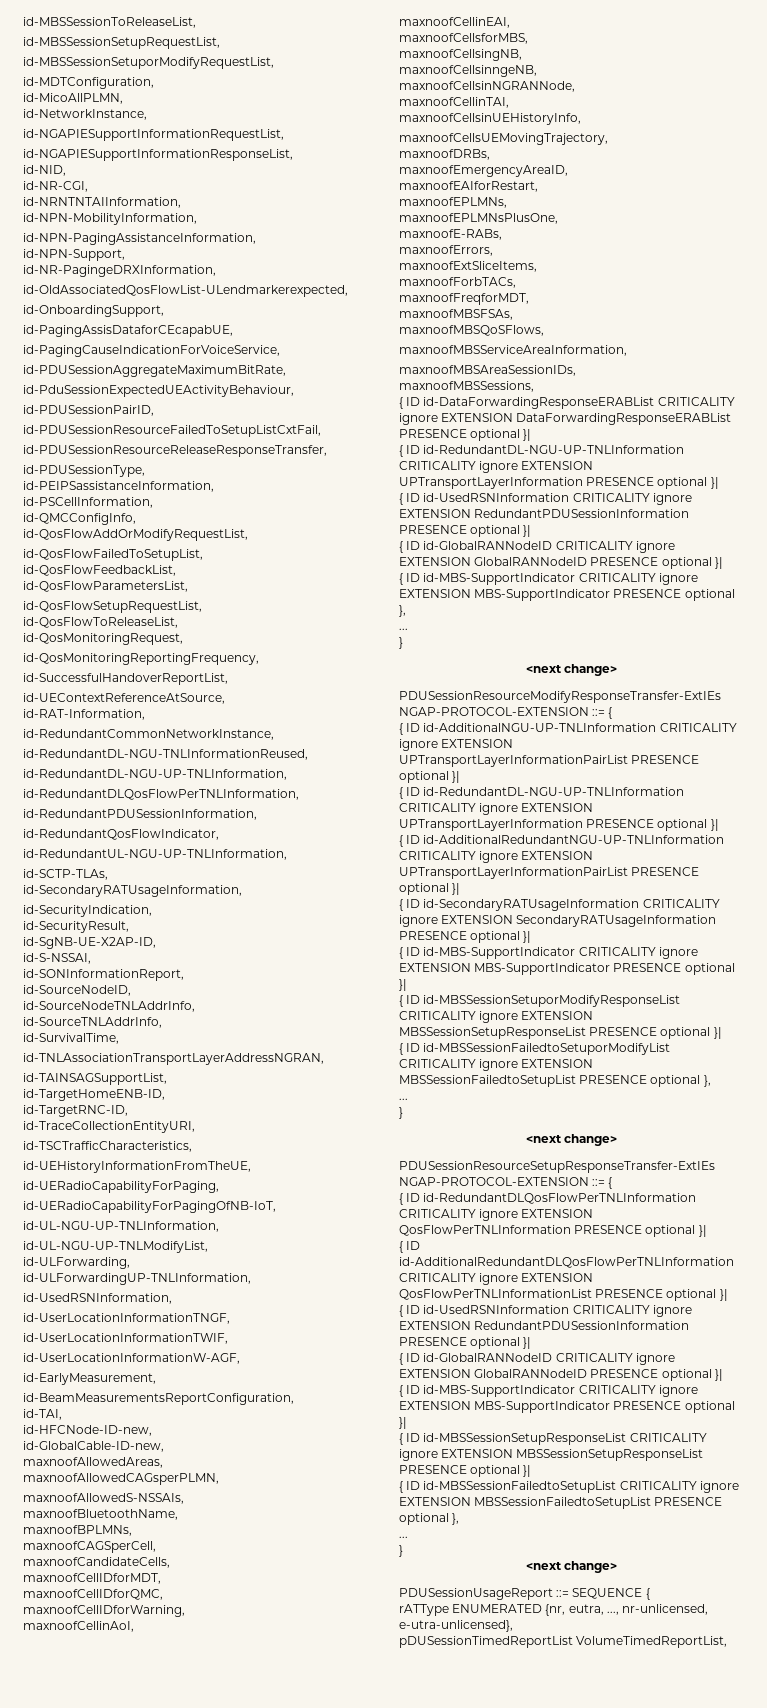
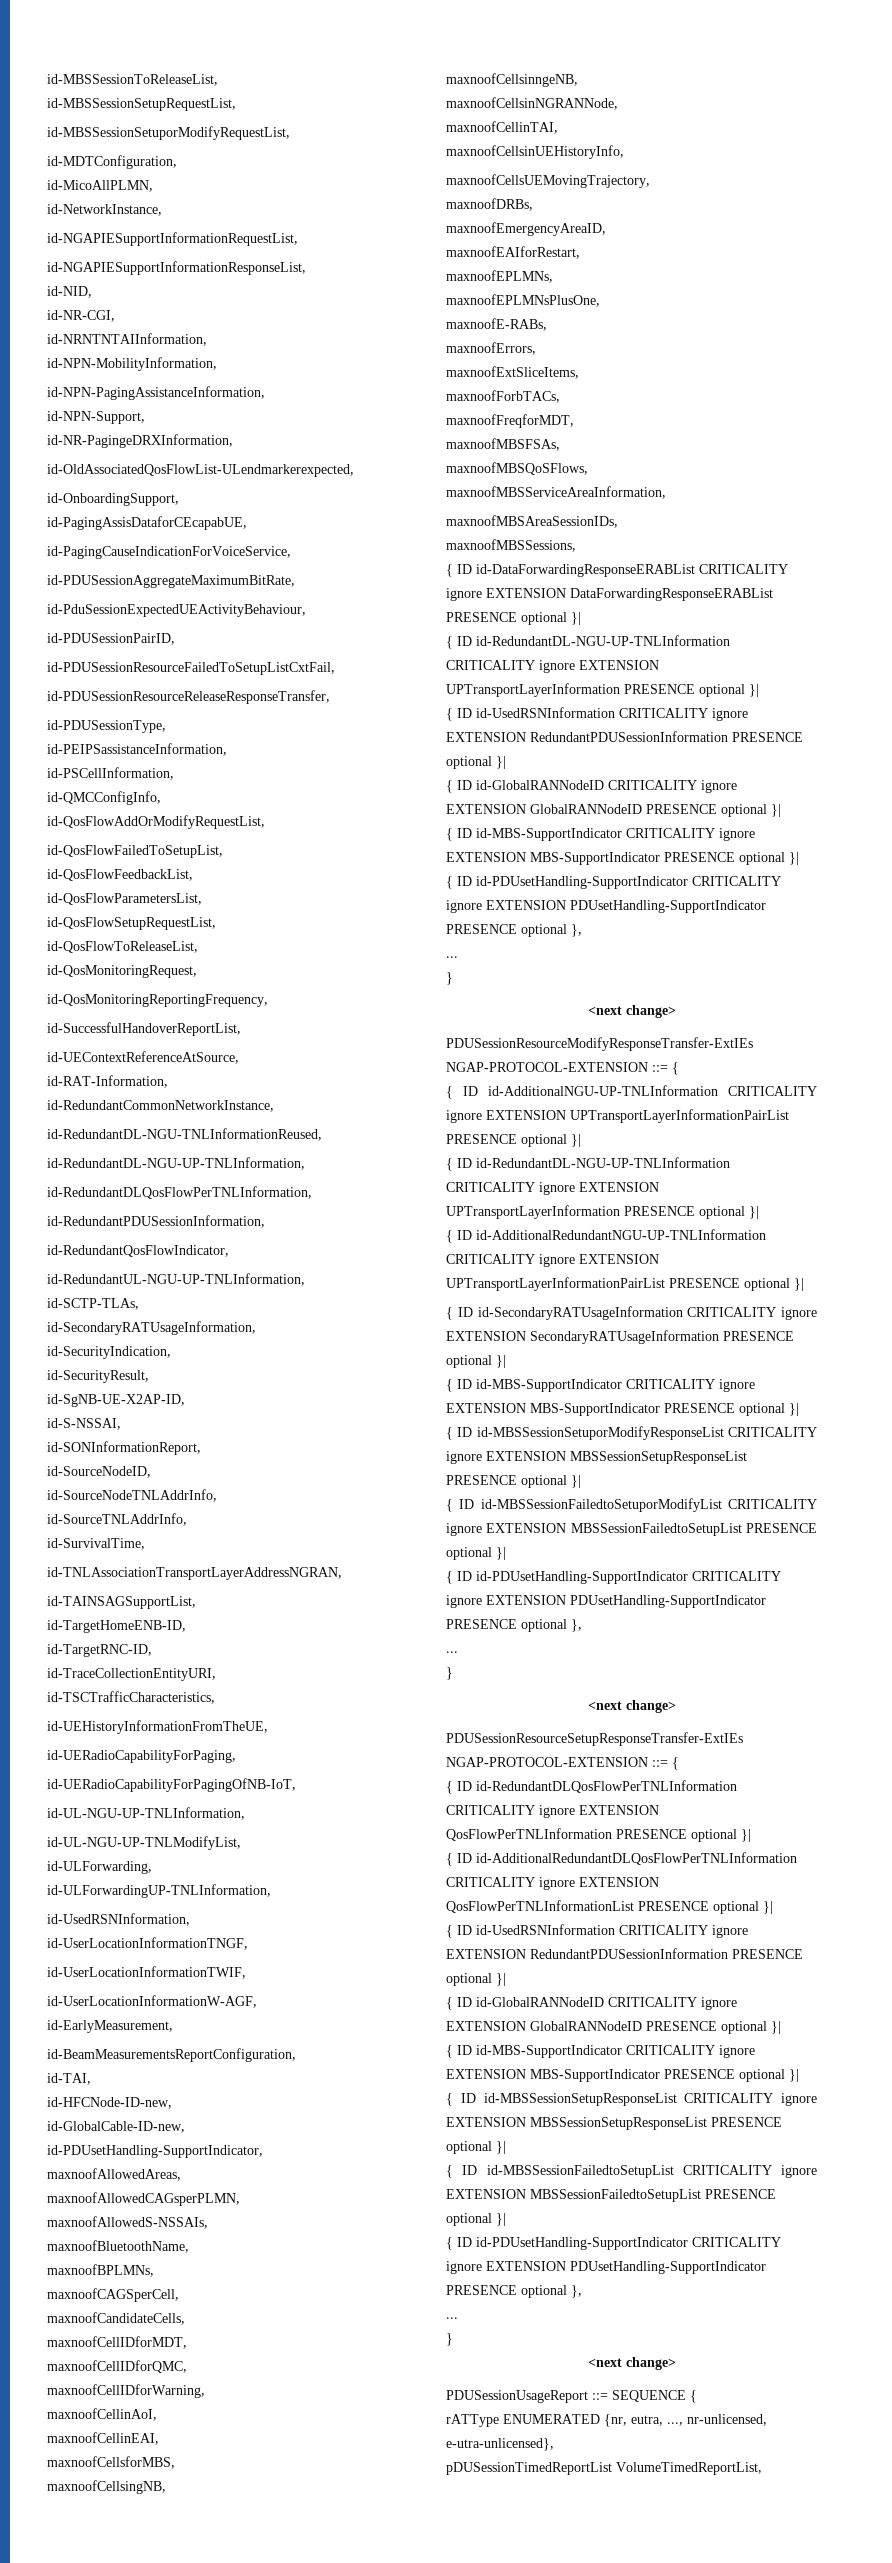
(164, 1446) none -> [47,2145,263,2158] // id-PDUsetHandling-SupportIndicator,
(735, 595) none -> [789,852,799,865] [446,876,781,889] [446,900,766,913] [446,924,567,937] }| // { ID id-PDUsetHandling-SupportIndicator CRITICALITY ignore EXTENSION PDUsetHandling-SupportIndicator PRESENCE optional
(701, 1081) none -> [496,1547,506,1560] [446,1571,781,1584] [446,1595,766,1608] [446,1619,567,1632] }| // { ID id-PDUsetHandling-SupportIndicator CRITICALITY ignore EXTENSION PDUsetHandling-SupportIndicator PRESENCE optional
(449, 1519) none -> [496,2213,506,2226] [446,2237,781,2250] [446,2261,766,2274] [446,2285,567,2298] }| // { ID id-PDUsetHandling-SupportIndicator CRITICALITY ignore EXTENSION PDUsetHandling-SupportIndicator PRESENCE optional

